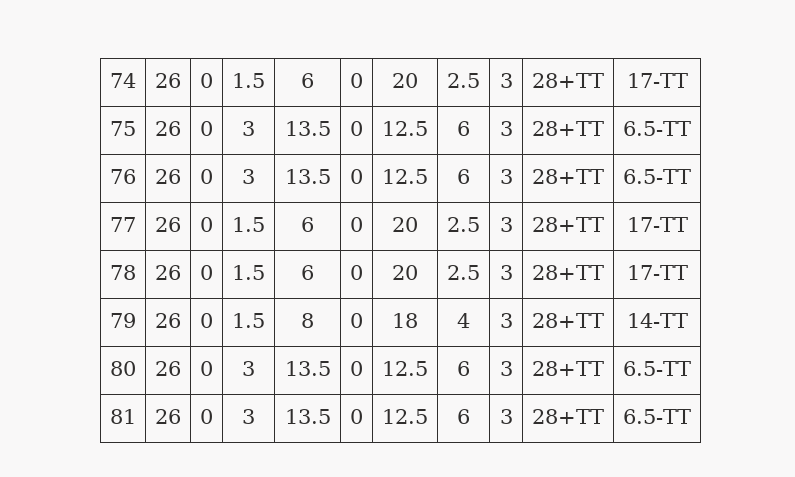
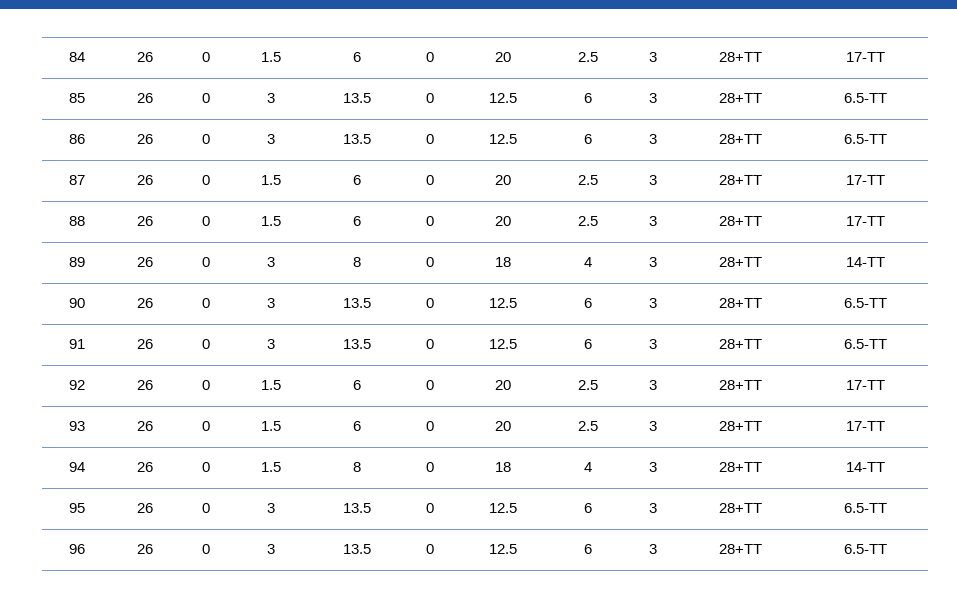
[110,73,136,88] 74 -> [68,52,85,62] 84
[110,121,136,136] 75 -> [68,93,85,103] 85
[110,169,136,184] 76 -> [68,134,85,144] 86
[110,217,136,232] 77 -> [68,175,85,185] 87
[110,265,136,280] 78 -> [68,216,85,226] 88
[110,313,136,328] 79 -> [68,257,85,267] [137,257,153,267] [202,257,210,267] [267,257,275,267] [352,257,361,267] [425,257,434,267] [494,257,511,267] [584,257,592,267] [648,257,657,267] [719,257,762,267] [845,257,885,267] [68,298,85,308] [137,298,153,308] [202,298,210,308] [267,298,275,308] [342,298,371,308] [425,298,434,308] [488,298,517,308] [584,298,592,308] [648,298,657,308] [719,298,762,308] [843,298,887,308] [68,339,85,349] [137,339,153,349] [202,339,210,349] [267,339,275,349] [342,339,371,349] [425,339,434,349] [488,339,517,349] [584,339,592,349] [648,339,657,349] [719,339,762,349] [843,339,887,349] [68,380,85,390] [137,380,153,390] [202,380,210,390] [261,380,281,390] [352,380,361,390] [425,380,434,390] [494,380,511,390] [578,380,598,390] [648,380,657,390] [719,380,762,390] [845,380,885,390] [68,421,85,431] [137,421,153,431] [202,421,210,431] [261,421,281,431] [352,421,361,431] [425,421,434,431] [494,421,511,431] [578,421,598,431] [648,421,657,431] [719,421,762,431] [845,421,885,431] [68,462,85,472] 89 | 26 | 0 | 3 | 8 | 0 | 18 | 4 | 3 | 28+TT | 14-TT // 90 | 26 | 0 | 3 | 13.5 | 0 | 12.5 | 6 | 3 | 28+TT | 6.5-TT // 91 | 26 | 0 | 3 | 13.5 | 0 | 12.5 | 6 | 3 | 28+TT | 6.5-TT // 92 | 26 | 0 | 1.5 | 6 | 0 | 20 | 2.5 | 3 | 28+TT | 17-TT // 93 | 26 | 0 | 1.5 | 6 | 0 | 20 | 2.5 | 3 | 28+TT | 17-TT // 94
[110,361,136,376] 80 -> [68,503,85,513] 95
[110,409,136,424] 81 -> [68,544,85,554] 96

